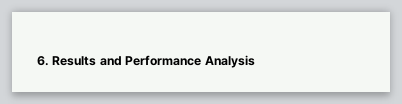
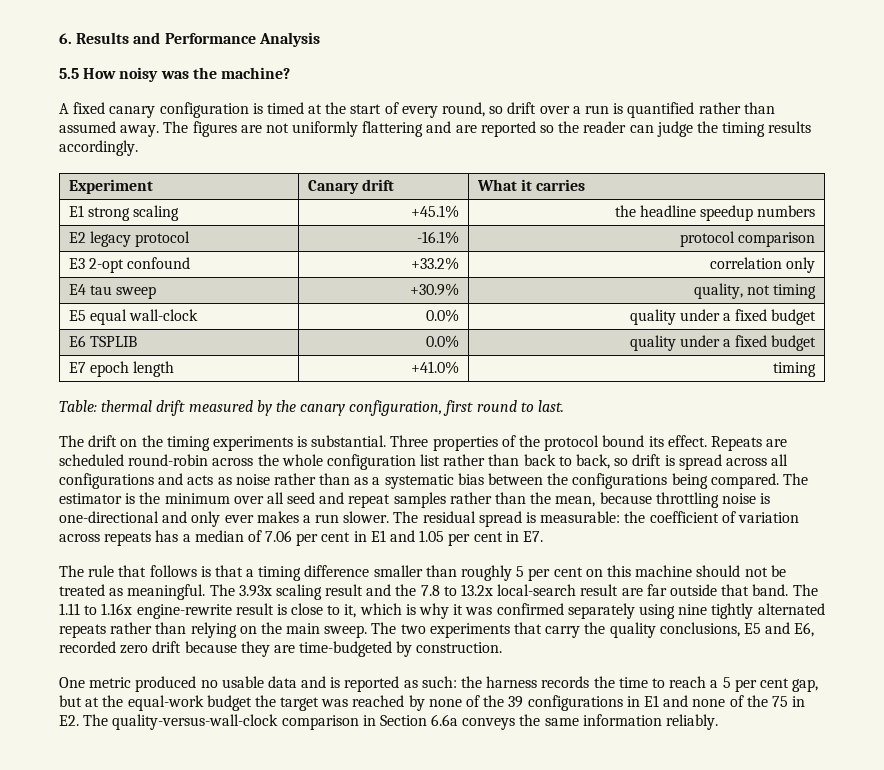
(255, 61) none -> [59,67,290,82] [59,102,775,118] [59,121,812,137] [59,140,138,156] [68,179,153,194] [307,179,394,194] [476,179,585,191] [68,205,179,221] [411,205,460,218] [614,205,816,221] [68,231,190,247] [417,231,460,244] [680,231,816,247] [68,257,190,273] [411,257,460,270] [710,257,816,273] [68,284,156,299] [410,283,460,296] [694,283,817,299] [68,309,198,325] [426,309,460,322] [629,309,817,325] [68,335,137,347] [426,335,460,348] [629,335,817,351] [68,361,174,377] [411,361,460,374] [773,362,817,377] [59,400,565,416] [59,435,788,451] [59,454,789,470] [59,473,808,489] [59,492,771,508] [59,511,799,527] [59,530,543,546] [59,565,786,581] [59,584,818,600] [59,603,825,619] [59,622,815,638] [59,641,503,657] [59,676,819,692] [59,695,806,711] [59,714,719,730] // 5.5 How noisy was the machine? // A fixed canary configuration is timed at the start of every round, so drift over a run is quantified rather than assumed away. The figures are not uniformly flattering and are reported so the reader can judge the timing results accordingly. // Experiment | Canary drift | What it carries // E1 strong scaling | +45.1% | the headline speedup numbers // E2 legacy protocol | -16.1% | protocol comparison // E3 2-opt confound | +33.2% | correlation only // E4 tau sweep | +30.9% | quality, not timing // E5 equal wall-clock | 0.0% | quality under a fixed budget // E6 TSPLIB | 0.0% | quality under a fixed budget // E7 epoch length | +41.0% | timing // Table: thermal drift measured by the canary configuration, first round to last. // The drift on the timing experiments is substantial. Three properties of the protocol bound its effect. Repeats are scheduled round-robin across the whole configuration list rather than back to back, so drift is spread across all configurations and acts as noise rather than as a systematic bias between the configurations being compared. The estimator is the minimum over all seed and repeat samples rather than the mean, because throttling noise is one-directional and only ever makes a run slower. The residual spread is measurable: the coefficient of variation across repeats has a median of 7.06 per cent in E1 and 1.05 per cent in E7. // The rule that follows is that a timing difference smaller than roughly 5 per cent on this machine should not be treated as meaningful. The 3.93x scaling result and the 7.8 to 13.2x local-search result are far outside that band. The 1.11 to 1.16x engine-rewrite result is close to it, which is why it was confirmed separately using nine tightly alternated repeats rather than relying on the main sweep. The two experiments that carry the quality conclusions, E5 and E6, recorded zero drift because they are time-budgeted by construction. // One metric produced no usable data and is reported as such: the harness records the time to reach a 5 per cent gap, but at the equal-work budget the target was reached by none of the 39 configurations in E1 and none of the 75 in E2. The quality-versus-wall-clock comparison in Section 6.6a conveys the same information reliably.

